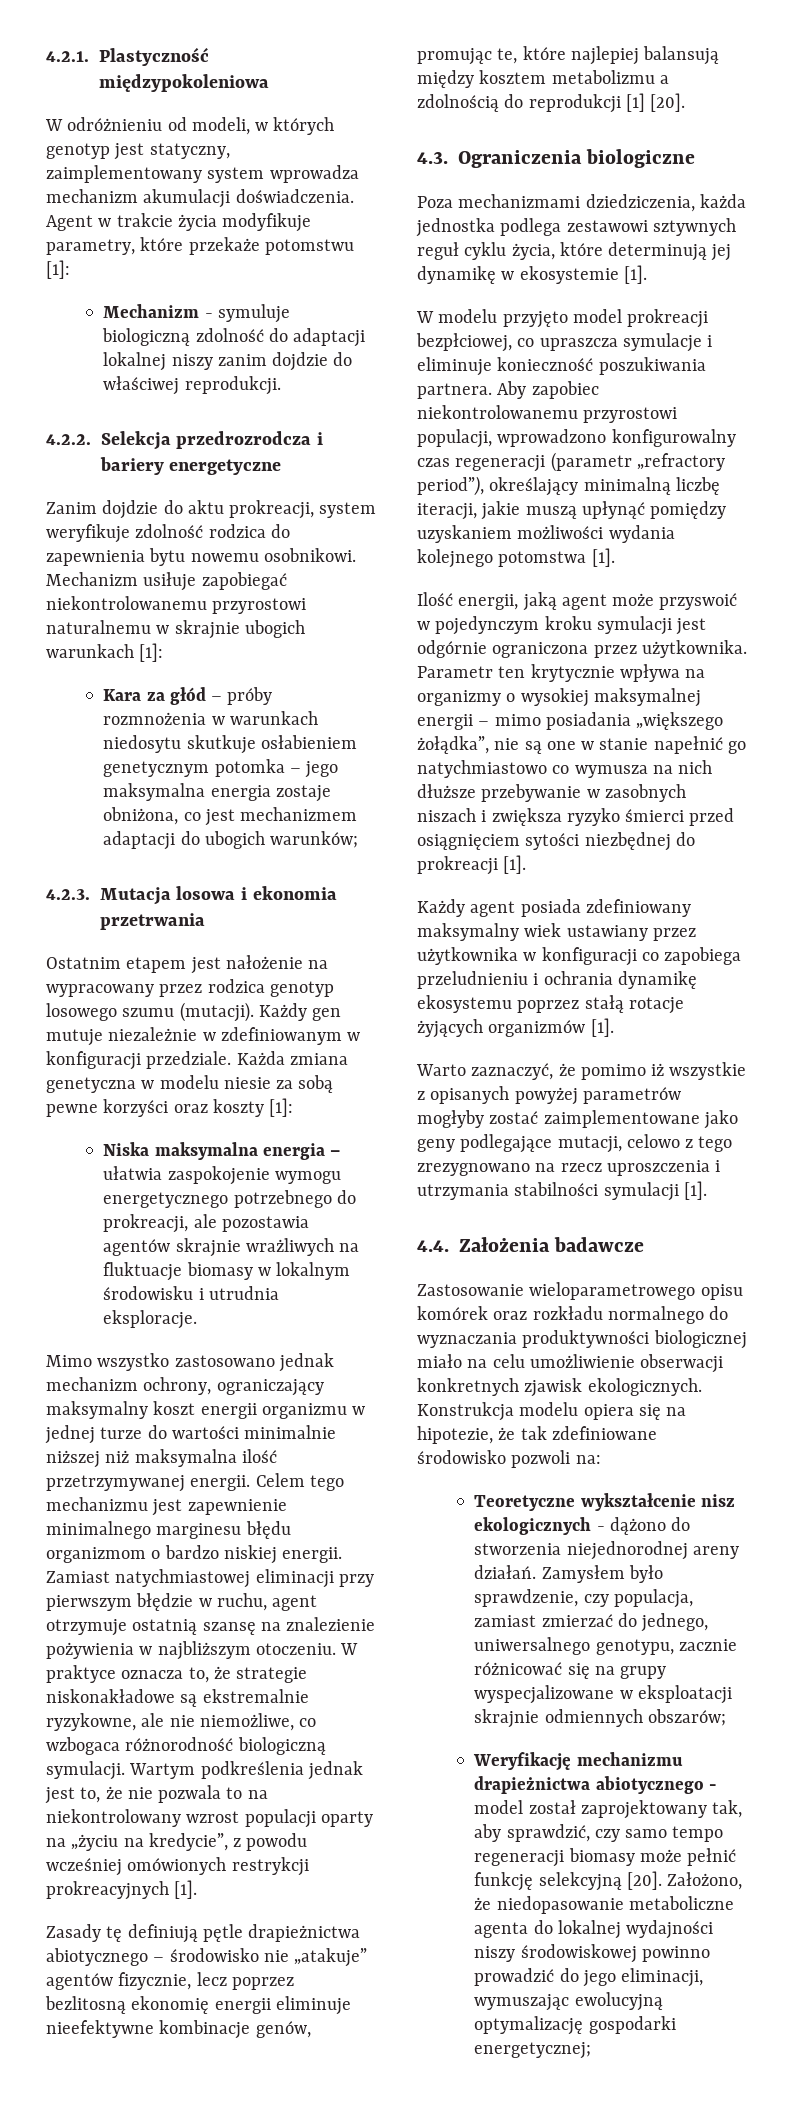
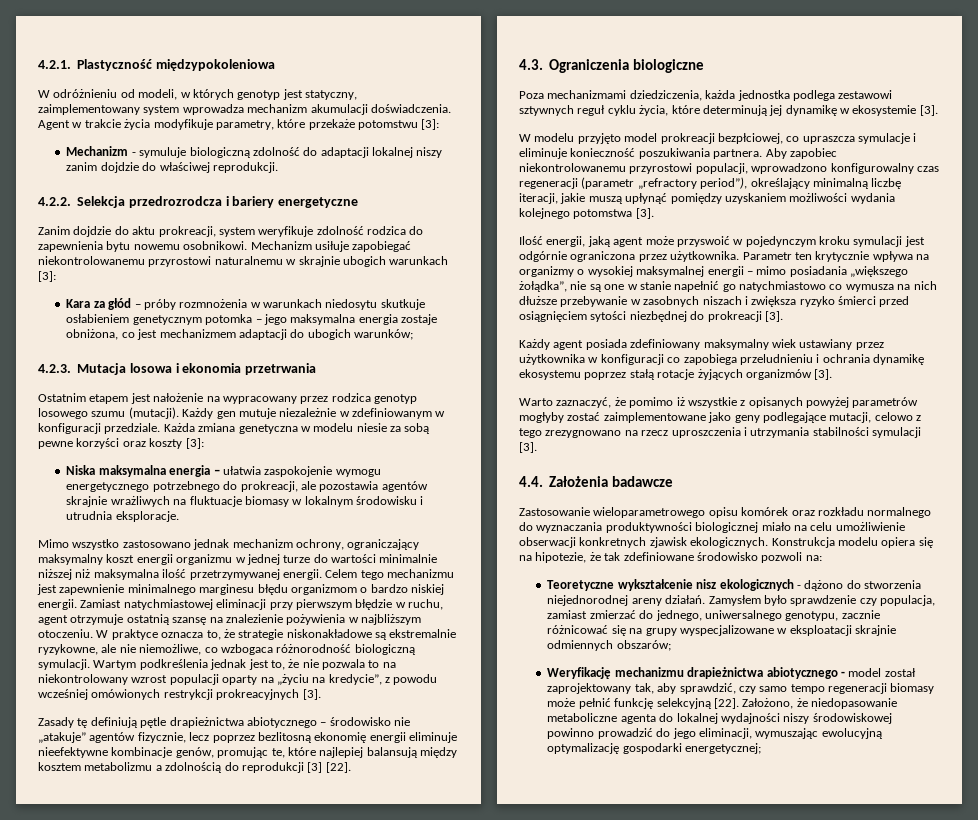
[46,260,70,279] [1]: -> [421,119,440,130] [3]:
[139,643,164,662] [1]: -> [38,271,56,282] [3]:
[269,1098,294,1117] [1]: -> [185,438,204,449] [3]:
[174,1880,198,1899] [1]. -> [302,689,321,700] [3].
[625,93,686,112] [1] [20]. -> [307,762,351,773] [3] [22].
[623,265,647,284] [1]. -> [919,105,938,116] [3].
[591,548,615,567] [1]. -> [635,208,654,219] [3].
[503,855,527,874] [1]. -> [764,311,783,322] [3].
[590,1018,614,1037] [1]. -> [814,369,833,380] [3].
[683,1181,707,1200] [1]. -> [519,442,537,453] [3].
[474,1589,579,1607] sprawdzenie, -> [790,595,857,606] sprawdzenie
[626,1871,662,1890] [20]. -> [713,698,739,709] [22].

